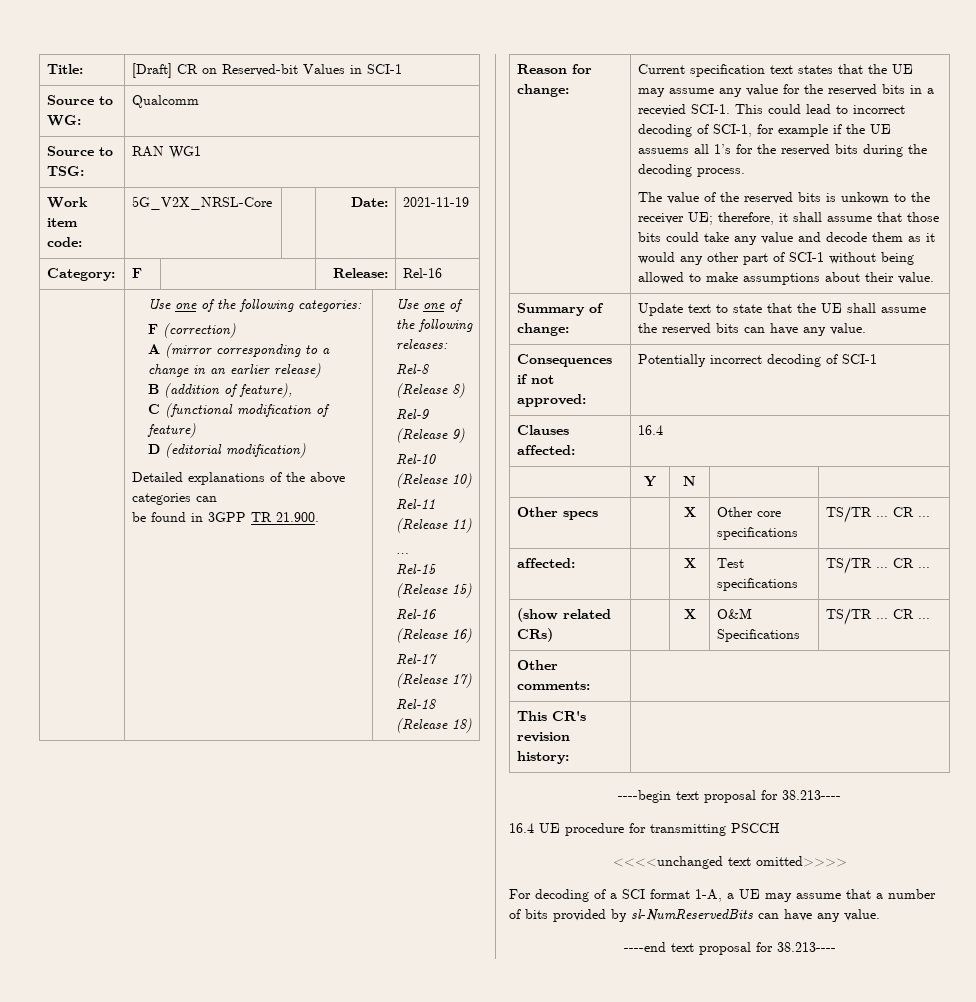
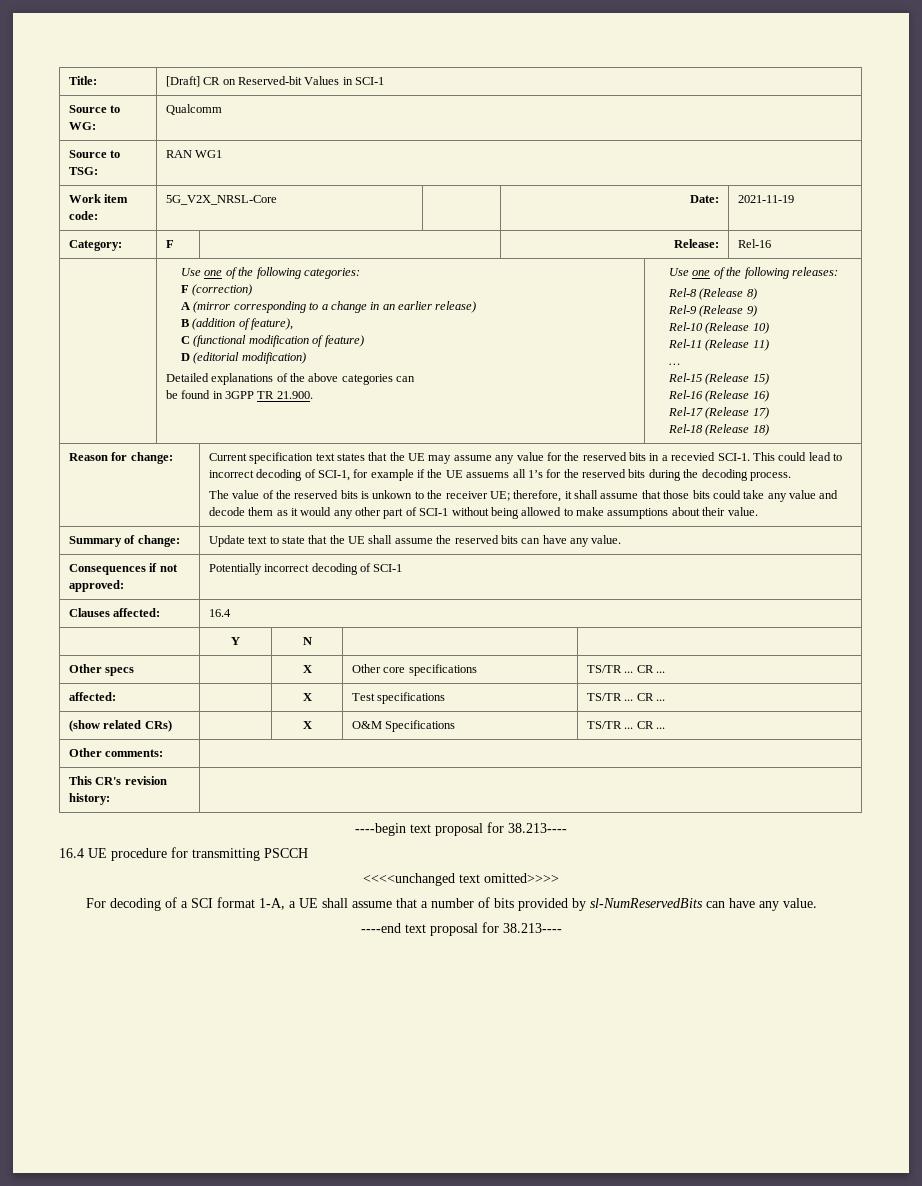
[765,893,792,902] may -> [322,898,349,908] shall

